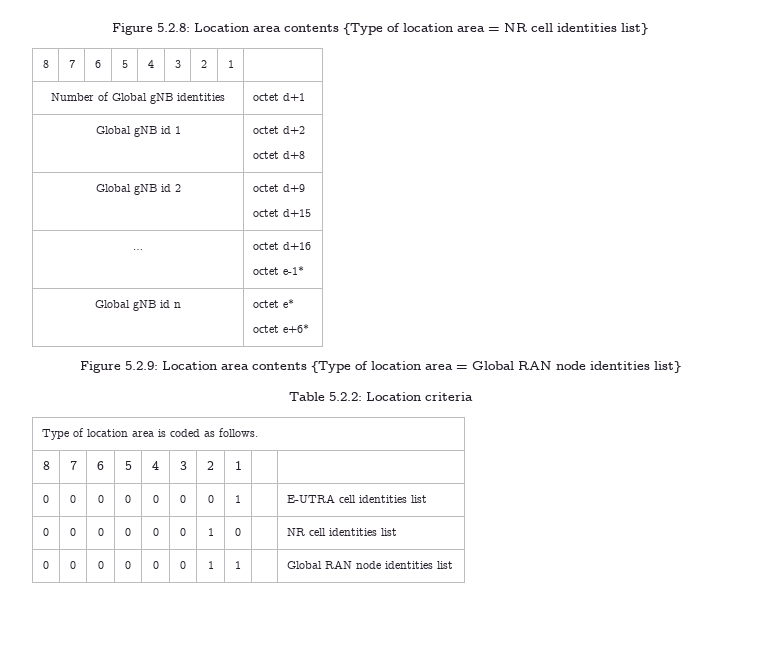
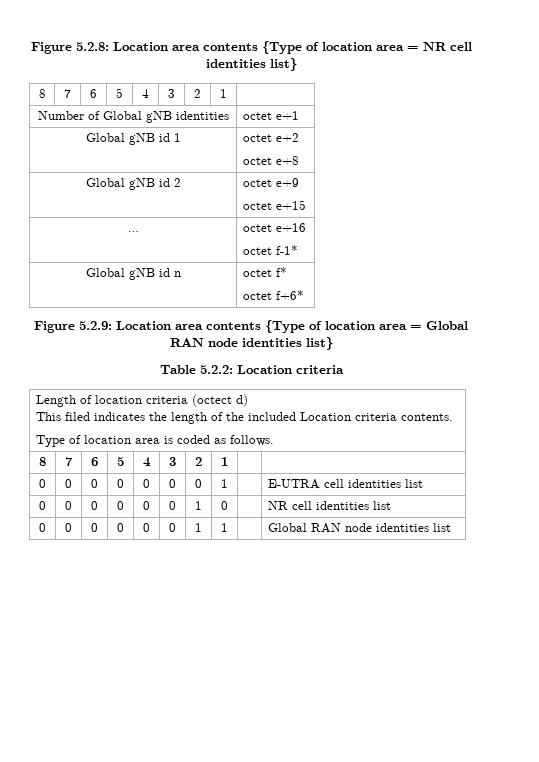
[282,93,305,101] d+1 -> [275,111,299,120] e+1
[282,126,305,134] [252,151,305,159] d+2 // octet d+8 -> [275,133,299,142] [242,156,299,165] e+2 // octet e+8
[282,184,305,192] [252,209,311,217] d+9 // octet d+15 -> [275,178,299,187] [242,200,306,210] e+9 // octet e+15
[282,242,311,250] [252,266,304,275] d+16 // octet e-1* -> [275,223,306,232] [242,245,298,255] e+16 // octet f-1*
[282,299,294,308] [252,324,309,333] e* // octet e+6* -> [275,267,287,277] [242,290,304,300] f* // octet f+6*
(473, 396) none -> [35,394,248,407] [35,412,453,424] Length of location criteria (octect d) // This filed indicates the length of the included Location criteria contents. //

